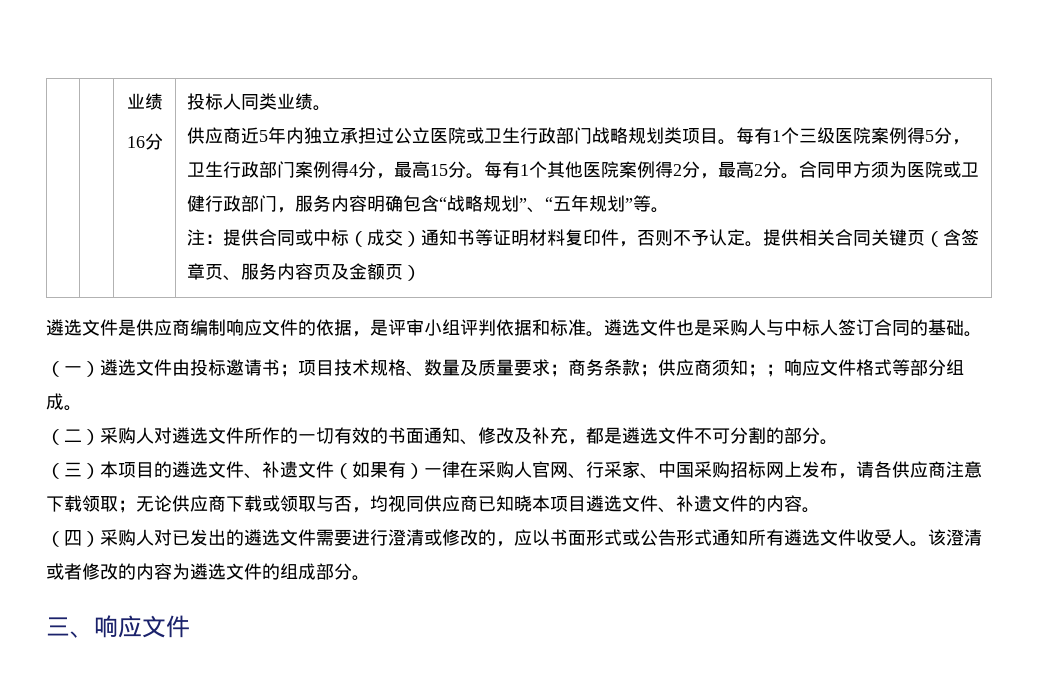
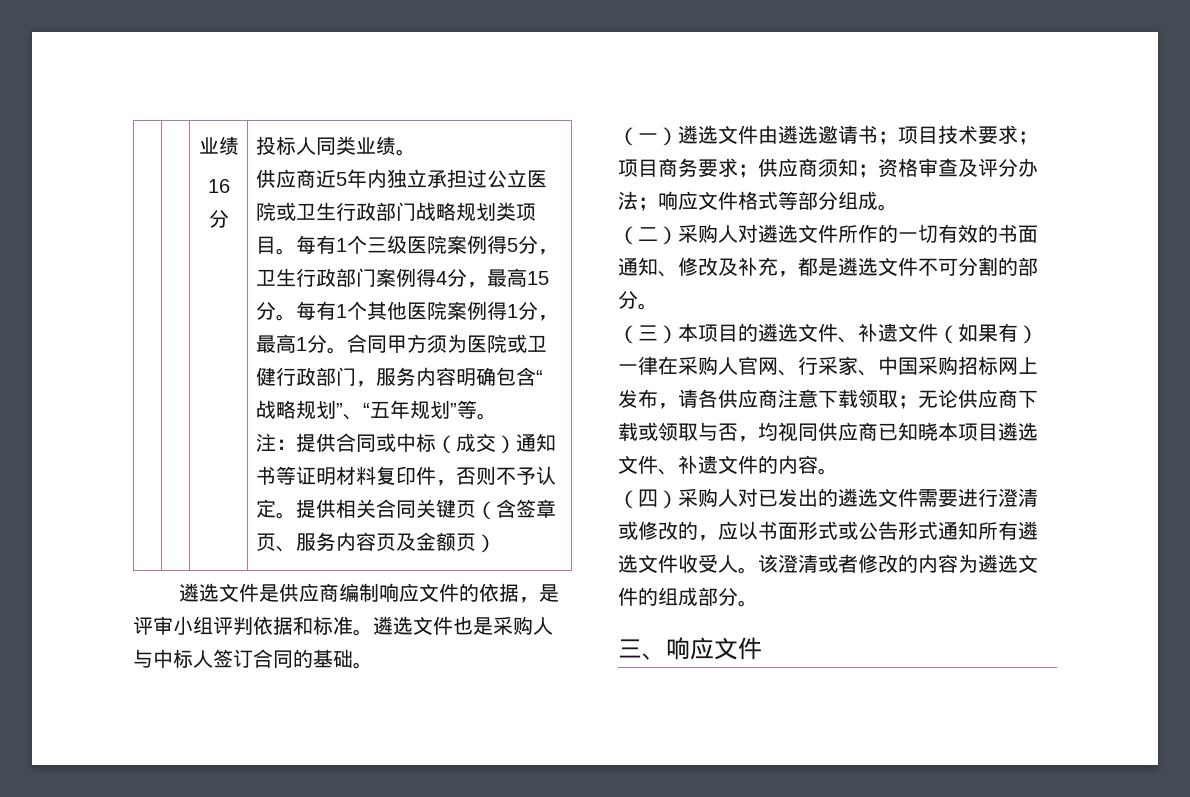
[673,161,764,179] 2分，最高2 -> [507,301,559,321] [256,334,308,353] 1分，最高1
[190,359,226,376] 投标 -> [778,125,818,144] 遴选
[370,359,766,377] 规格、数量及质量要求；商务条款；供应商须知； -> [978,125,1038,145] [618,158,1038,178] [618,191,638,210] 要求；项目商务要求；供应商须知；资格审查及评分办法

